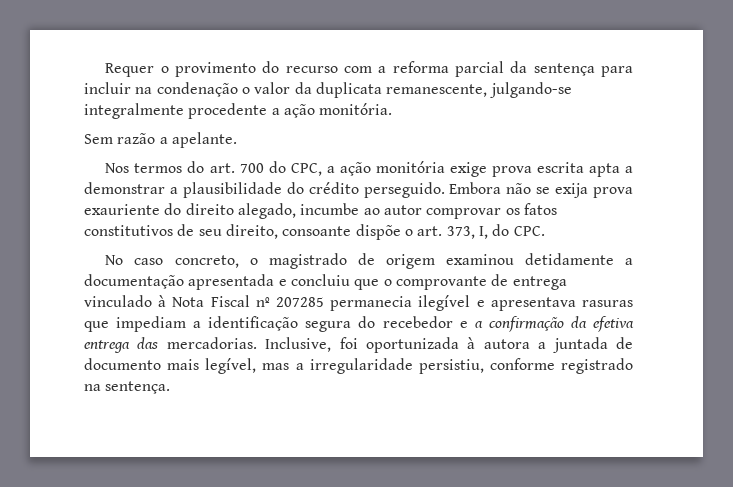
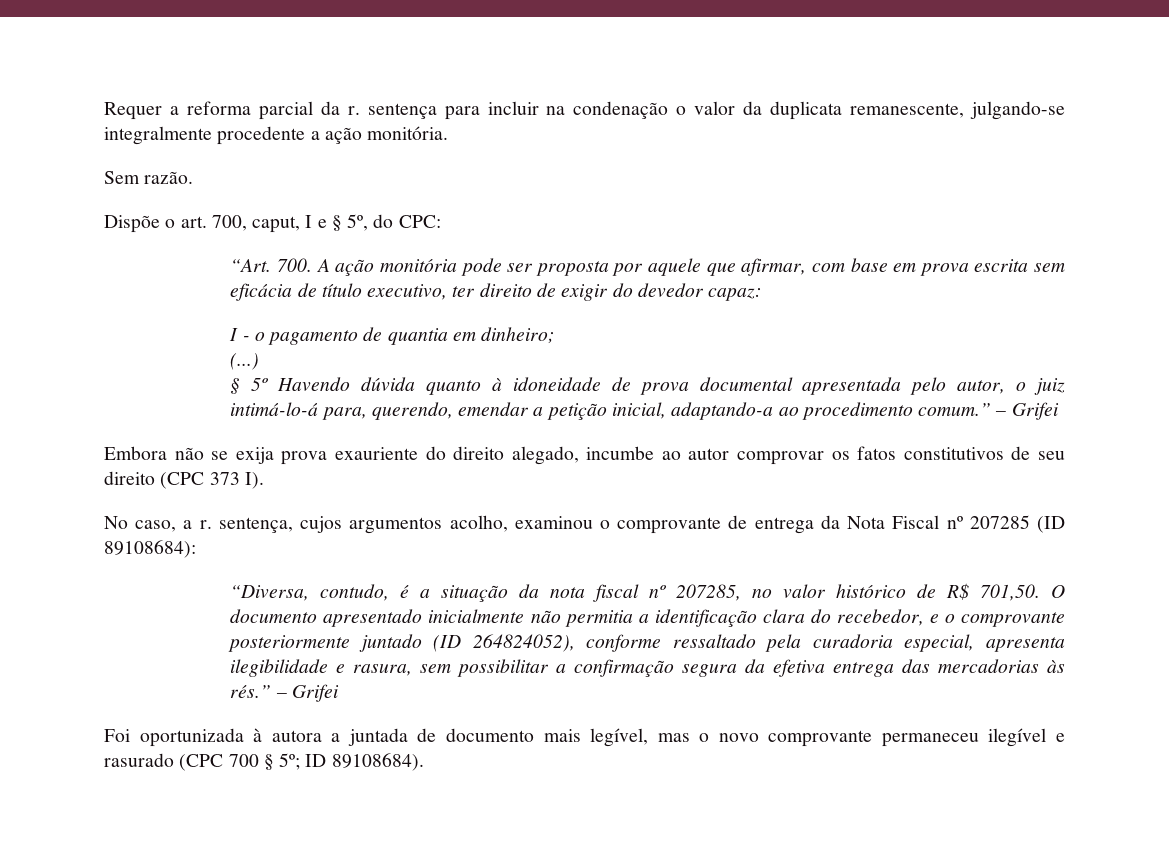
[160,61,373,77] o provimento do recurso com -> (162, 111) none
(528, 67) none -> [347,106,360,115] r.
[117,132,237,148] [105,161,633,177] [84,182,445,198] razão a apelante. // Nos termos do art. 700 do CPC, a ação monitória exige prova escrita apta a demonstrar a plausibilidade do crédito perseguido. -> [144,171,194,184] [104,214,441,233] [230,258,1065,276] [230,283,763,301] [229,327,556,345] [230,353,260,370] [230,377,1065,395] [230,402,1059,420] razão. // Dispõe o art. 700, caput, I e § 5º, do CPC: // “Art. 700. A ação monitória pode ser proposta por aquele que afirmar, com base em prova escrita sem eficácia de título executivo, ter direito de exigir do devedor capaz: // I - o pagamento de quantia em dinheiro; // (...) // § 5º Havendo dúvida quanto à idoneidade de prova documental apresentada pelo autor, o juiz intimá-lo-á para, querendo, emendar a petição inicial, adaptando-a ao procedimento comum.” – Grifei //
[225,224,545,240] [105,253,633,269] [84,274,380,290] direito, consoante dispõe o art. 373, I, do CPC. // No caso concreto, o magistrado de origem examinou detidamente a documentação apresentada e concluiu que -> [104,471,264,489] [104,515,593,534] direito (CPC 373 I). // No caso, a r. sentença, cujos argumentos acolho, examinou
[84,295,167,307] vinculado à -> [820,515,840,529] da
[330,295,633,311] [84,316,468,332] permanecia ilegível e apresentava rasuras que impediam a identificação segura do recebedor e -> [1036,516,1065,533] [104,540,196,558] [230,583,1065,602] [230,609,1065,627] [228,634,1065,652] [230,659,550,677] (ID 89108684): // “Diversa, contudo, é a situação da nota fiscal nº 207285, no valor histórico de R$ 701,50. O documento apresentado inicialmente não permitia a identificação clara do recebedor, e o comprovante posteriormente juntado (ID 264824052), conforme ressaltado pela curadoria especial, apresenta ilegibilidade e rasura, sem possibilitar
(564, 324) none -> [682,664,738,677] segura
[166,337,358,352] mercadorias. Inclusive, foi -> [938,659,1065,673] [230,684,339,702] [104,729,130,742] mercadorias às rés.” – Grifei // Foi
[295,358,633,374] [84,381,171,394] a irregularidade persistiu, conforme registrado na sentença. -> [699,728,1065,747] [104,753,424,771] o novo comprovante permaneceu ilegível e rasurado (CPC 700 § 5º; ID 89108684).

